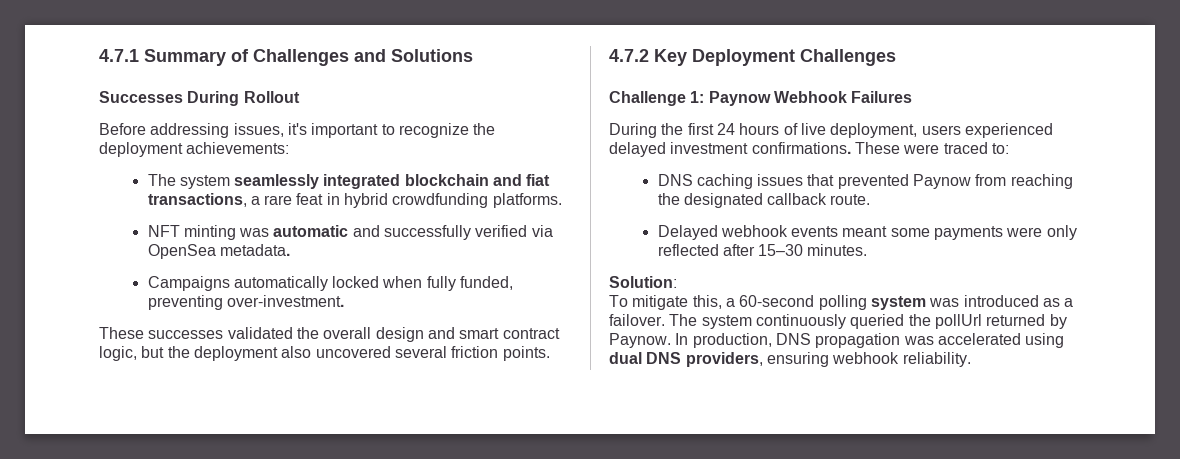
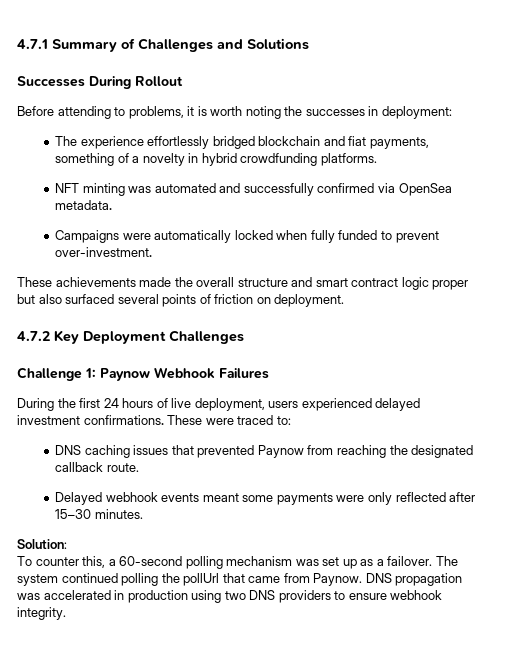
[150,123,496,138] [99,142,290,157] [147,174,551,189] [147,193,324,207] addressing issues, it's important to recognize the deployment achievements: // The system seamlessly integrated blockchain and fiat transactions, a rare feat -> [57,106,452,119] [55,136,429,149] [55,153,185,166] attending to problems, it is worth noting the successes in deployment: // The experience effortlessly bridged blockchain and fiat payments, something of a novelty
[273,225,349,237] automatic -> [154,183,216,193] automated
[475,225,528,237] verified -> [317,183,375,193] confirmed
(230, 283) none -> [122,233,151,240] were
[460,276,514,290] [147,295,223,310] funded, preventing -> [338,230,439,243] funded to prevent
[148,327,293,339] successes validated -> [55,277,172,287] achievements made
[375,327,424,342] design -> [237,278,288,287] structure
[99,346,550,361] logic, but the deployment also uncovered several friction points. -> [401,277,469,290] [17,294,345,307] logic proper but also surfaced several points of friction on deployment.
[632,295,689,310] mitigate -> [35,557,79,566] counter
[870,295,1039,310] system was introduced -> [226,556,357,569] mechanism was set up
[755,314,1067,329] [609,333,1065,348] [609,352,971,367] continuously queried the pollUrl returned by Paynow. In production, DNS propagation was accelerated using dual DNS providers, ensuring webhook reliability. -> [61,573,463,586] [17,590,443,603] [17,607,66,620] continued polling the pollUrl that came from Paynow. DNS propagation was accelerated in production using two DNS providers to ensure webhook integrity.

